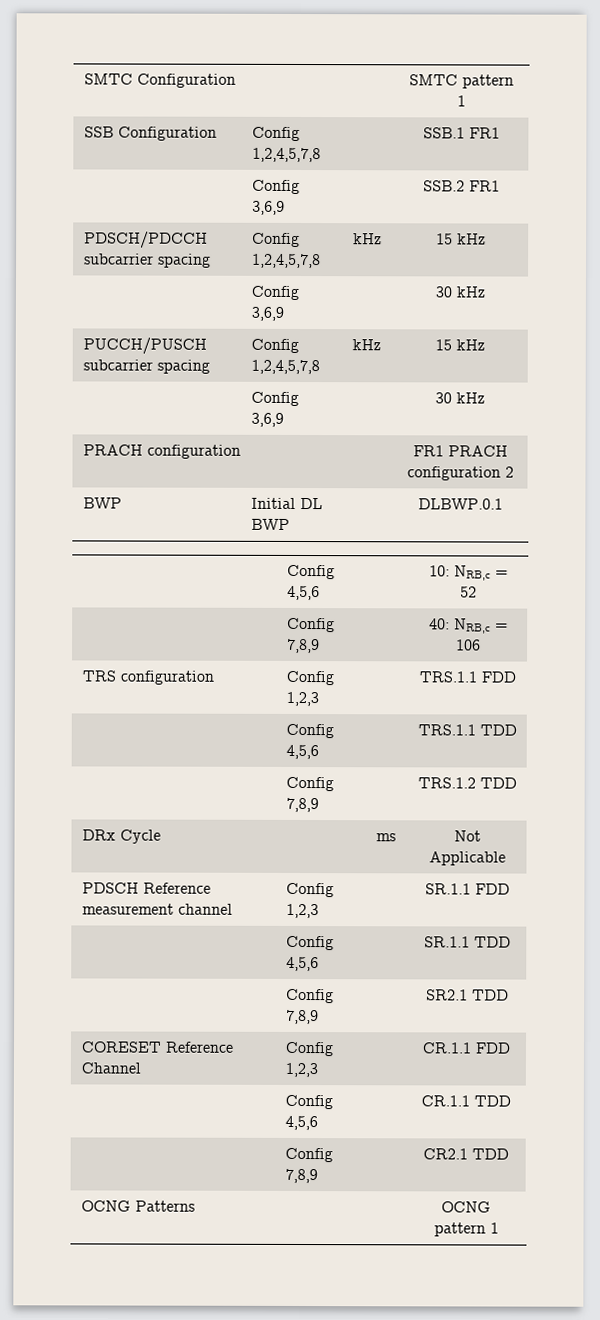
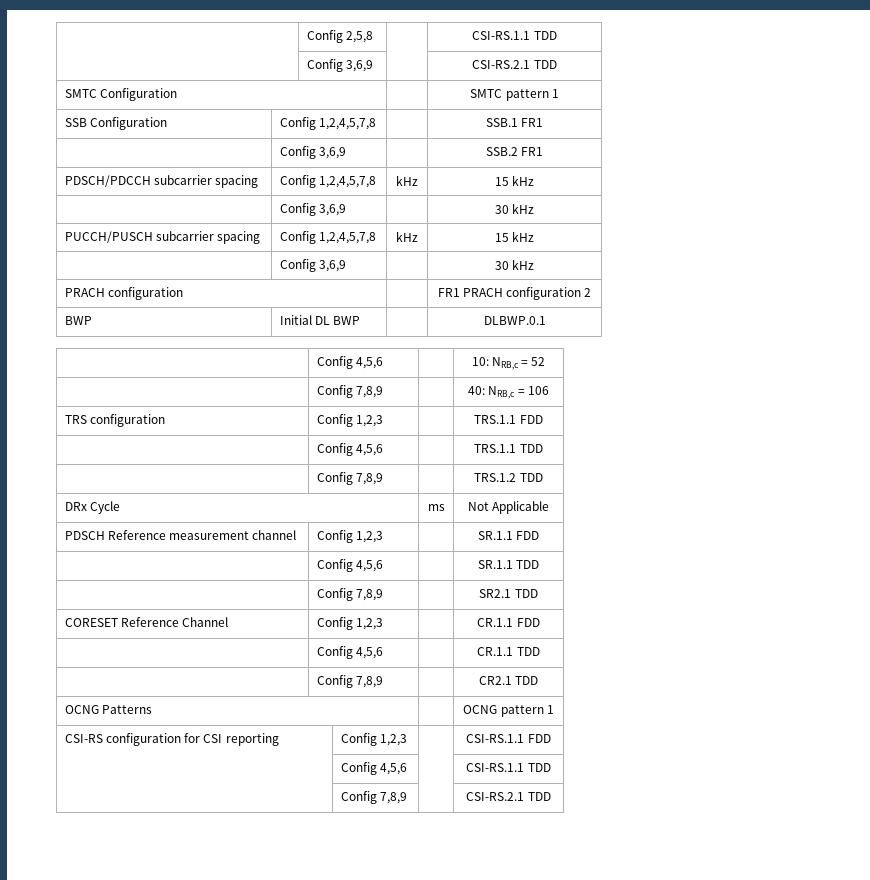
(84, 79) none -> [306,30,373,43] [472,31,557,40] [306,59,373,72] [472,60,557,69] | Config 2,5,8 | | CSI-RS.1.1 TDD // | Config 3,6,9 | | CSI-RS.2.1 TDD //
(499, 1228) none -> [64,733,279,746] [340,733,407,746] [466,734,551,743] [340,762,407,775] [466,763,551,772] [340,791,407,804] [466,792,551,801] // CSI-RS configuration for CSI reporting | Config 1,2,3 | | CSI-RS.1.1 FDD // | Config 4,5,6 | | CSI-RS.1.1 TDD // | Config 7,8,9 | | CSI-RS.2.1 TDD

